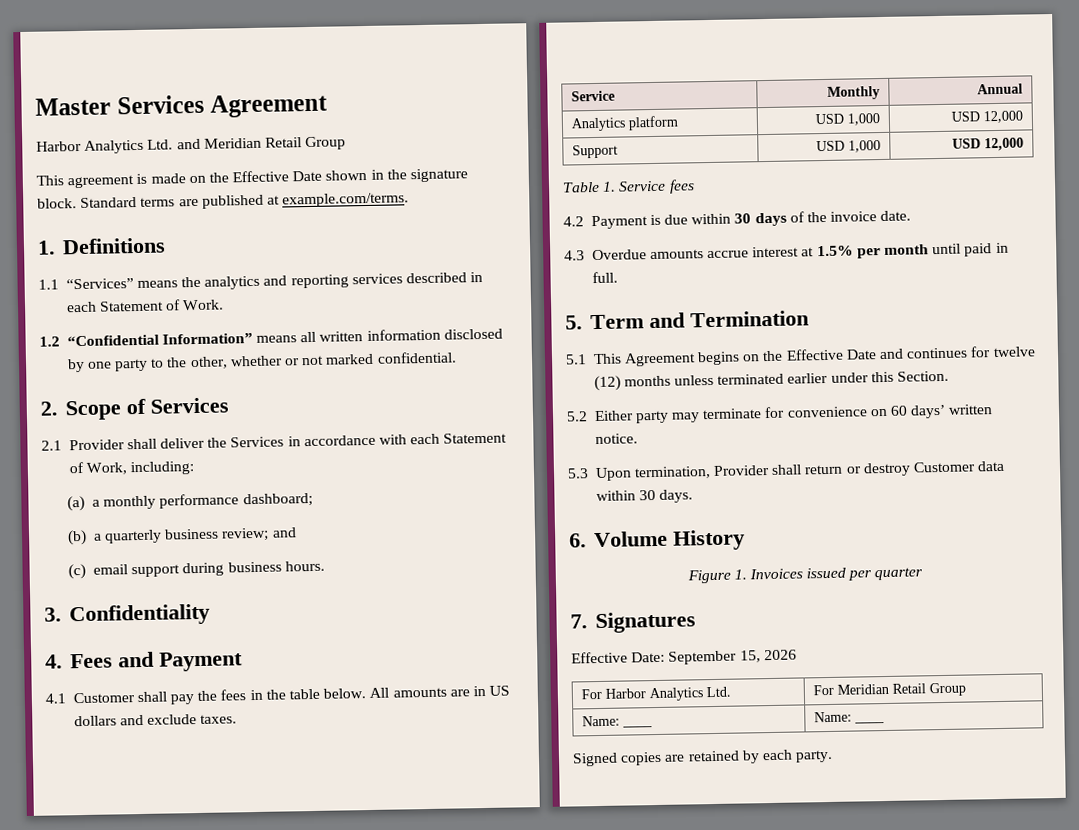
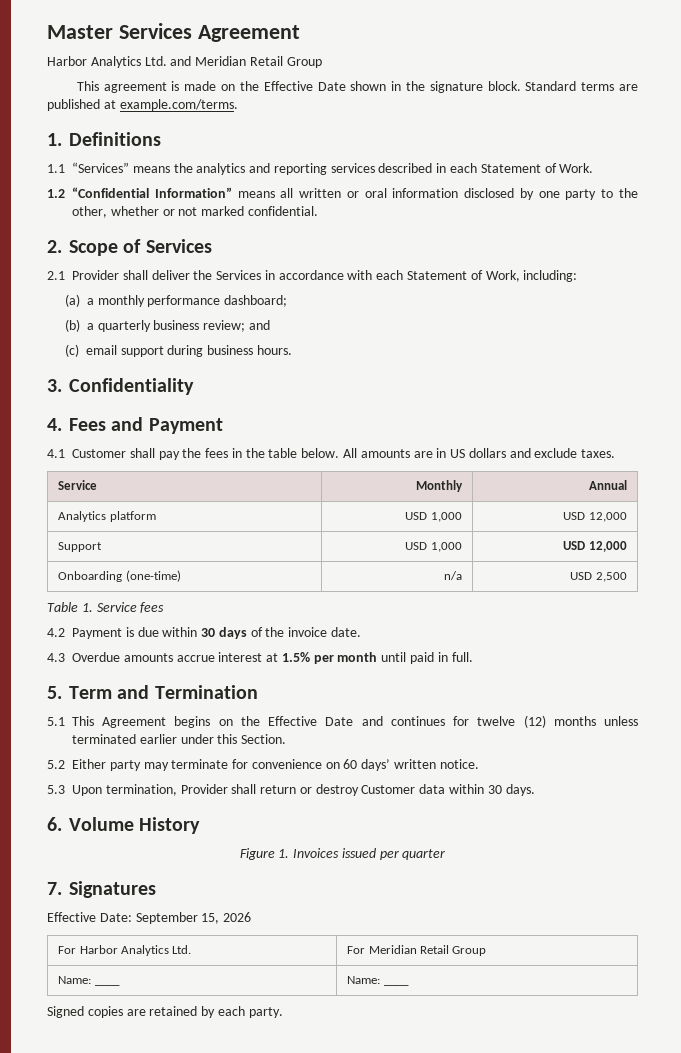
(364, 336) none -> [346,188,387,198] or oral
(1024, 144) none -> [58,570,181,582] [443,571,462,580] [570,572,627,582] // Onboarding (one-time) | n/a | USD 2,500

